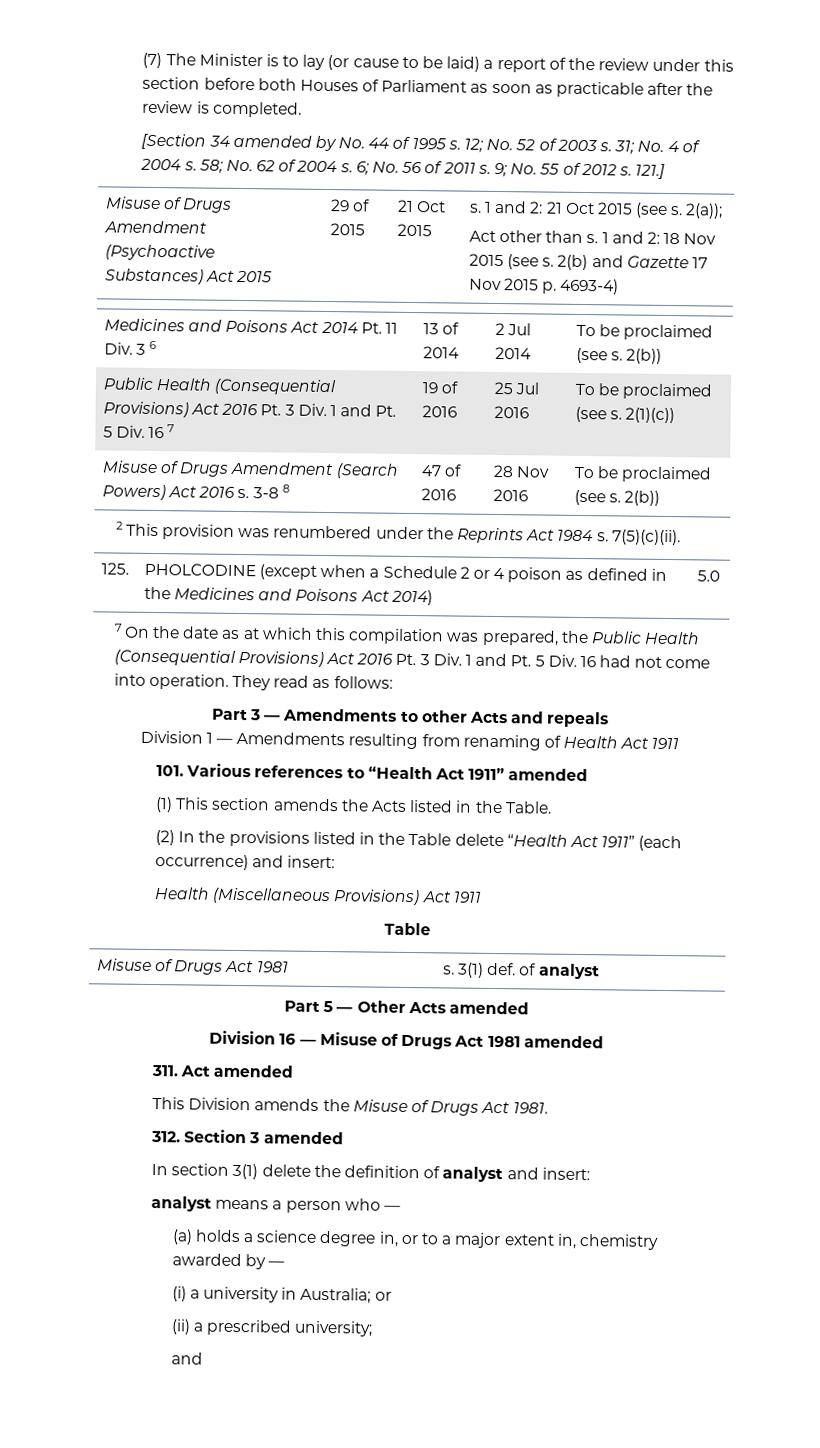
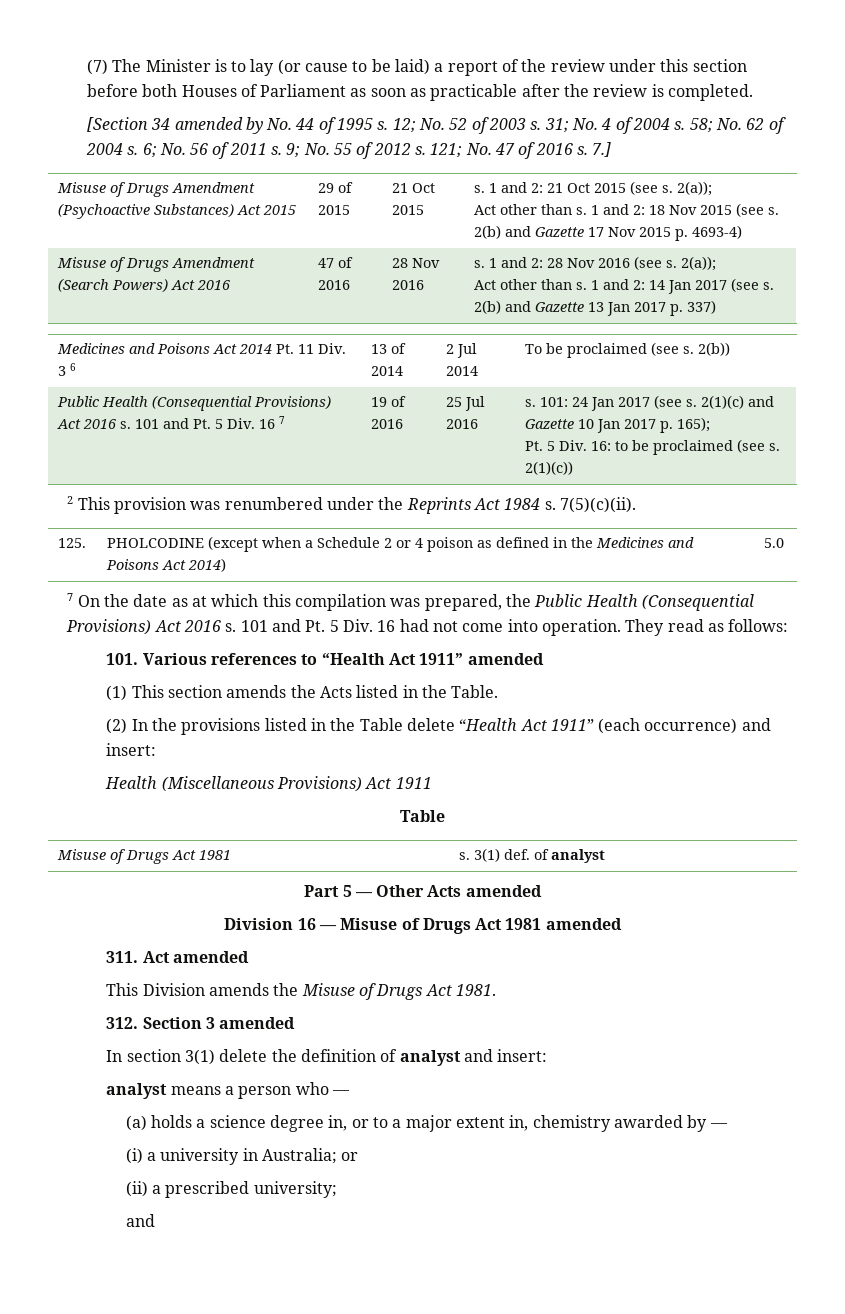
[635,163,666,179] 121.] -> [430,142,612,159] 121; No. 47 of 2016 s. 7.]
(620, 286) none -> [57,257,256,272] [58,278,232,292] [318,257,354,268] [318,280,351,290] [392,258,441,268] [392,280,425,290] [474,256,717,271] [474,278,775,294] [474,300,717,316] // Misuse of Drugs Amendment (Search Powers) Act 2016 | 47 of 2016 | 28 Nov 2016 | s. 1 and 2: 28 Nov 2016 (see s. 2(a)); // Act other than s. 1 and 2: 14 Jan 2017 (see s. 2(b) and Gazette 13 Jan 2017 p. 337)
[260,403,337,417] Pt. 3 Div. 1 -> [120,419,160,429] s. 101
[574,383,595,396] To -> [525,395,775,411] [525,417,711,433] [525,440,629,451] s. 101: 24 Jan 2017 (see s. 2(1)(c) and Gazette 10 Jan 2017 p. 165); // Pt. 5 Div. 16: to
[101,460,399,479] [101,484,290,501] [420,464,462,477] [420,488,456,501] [492,464,550,478] [492,488,528,502] [573,466,713,483] [573,489,661,506] // Misuse of Drugs Amendment (Search Powers) Act 2016 s. 3-8 8 | 47 of 2016 | 28 Nov 2016 | To be proclaimed (see s. 2(b)) -> (574, 468) none
[395,653,472,666] Pt. 3 Div. 1 -> [225,620,268,632] s. 101
[211,708,610,728] [139,730,680,751] // Part 3 — Amendments to other Acts and repeals // Division 1 — Amendments resulting from renaming of Health Act 1911 -> (789, 625) none

